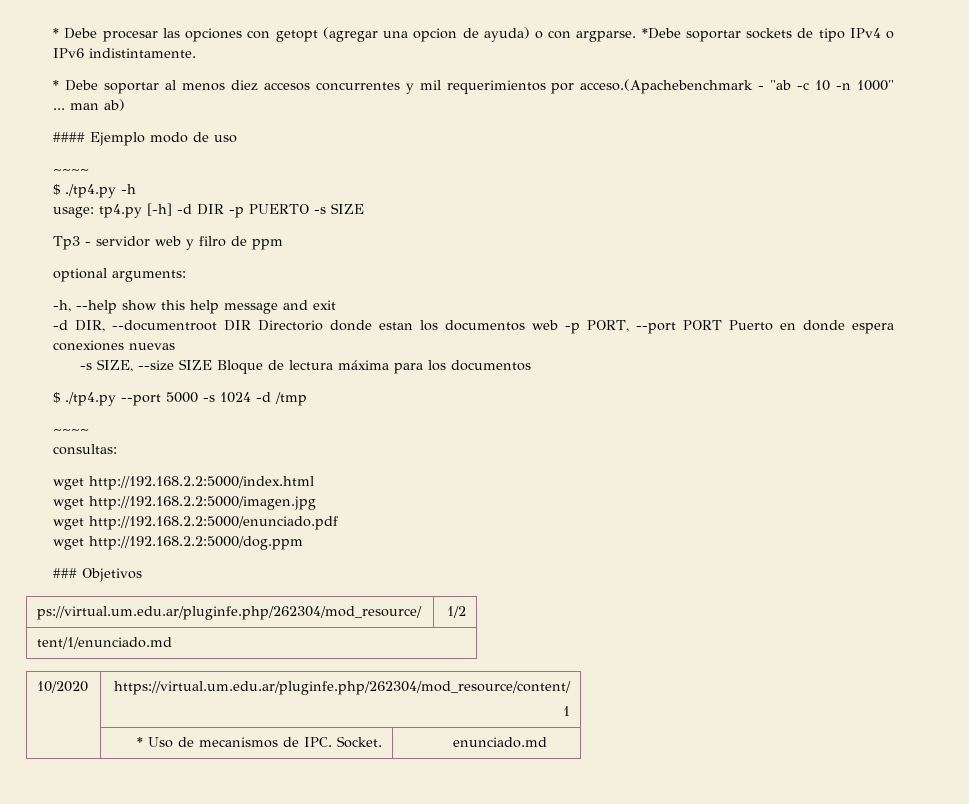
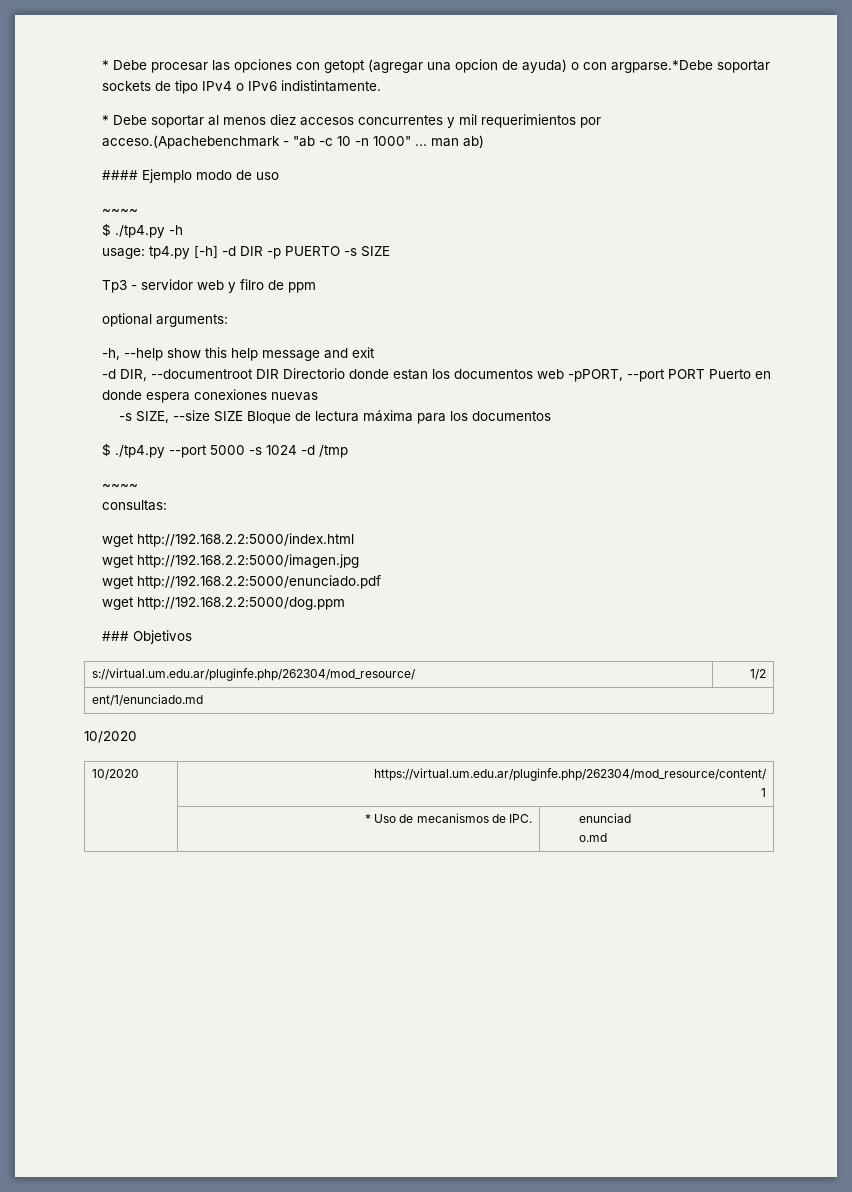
[576,28,681,42] argparse. *Debe -> [610,60,713,73] argparse.*Debe
[565,320,630,334] -p PORT, -> [567,369,623,382] -pPORT,
[37,606,423,620] ps://virtual.um.edu.ar/pluginfe.php/262304/mod_resource/ -> [92,668,417,681] s://virtual.um.edu.ar/pluginfe.php/262304/mod_resource/
[37,637,173,649] tent/1/enunciado.md -> [92,694,204,706] [84,731,137,743] ent/1/enunciado.md // 10/2020
[336,736,382,748] [452,737,547,748] Socket. | enunciado.md -> [578,813,631,823] [578,833,607,842] | enunciad // o.md

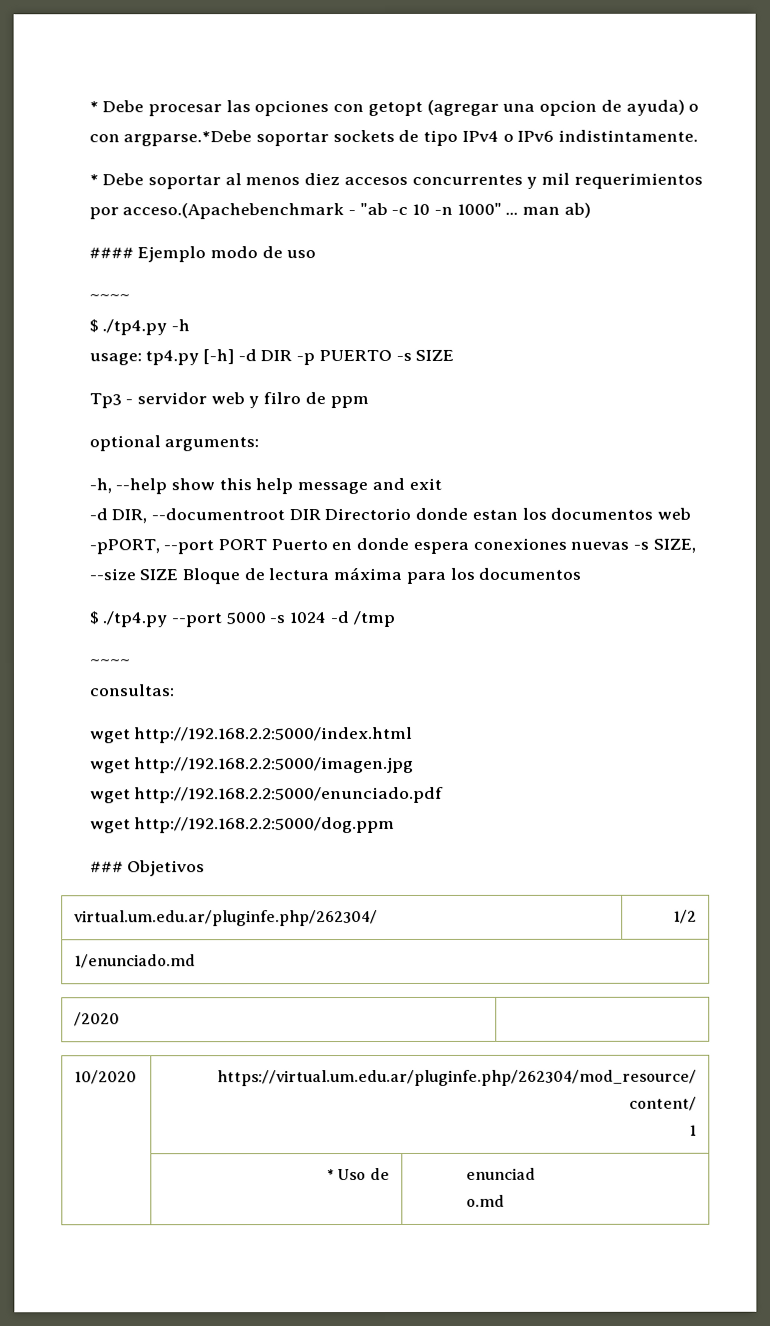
(318, 396) // -> (630, 545) none
[92,668,417,681] s://virtual.um.edu.ar/pluginfe.php/262304/mod_resource/ -> [74,910,379,927] virtual.um.edu.ar/pluginfe.php/262304/
[92,694,204,706] [84,731,137,743] ent/1/enunciado.md // 10/2020 -> [74,954,197,969] [74,1012,121,1027] 1/enunciado.md // /2020 |
[416,813,532,823] mecanismos de IPC. -> (390, 1174) none

